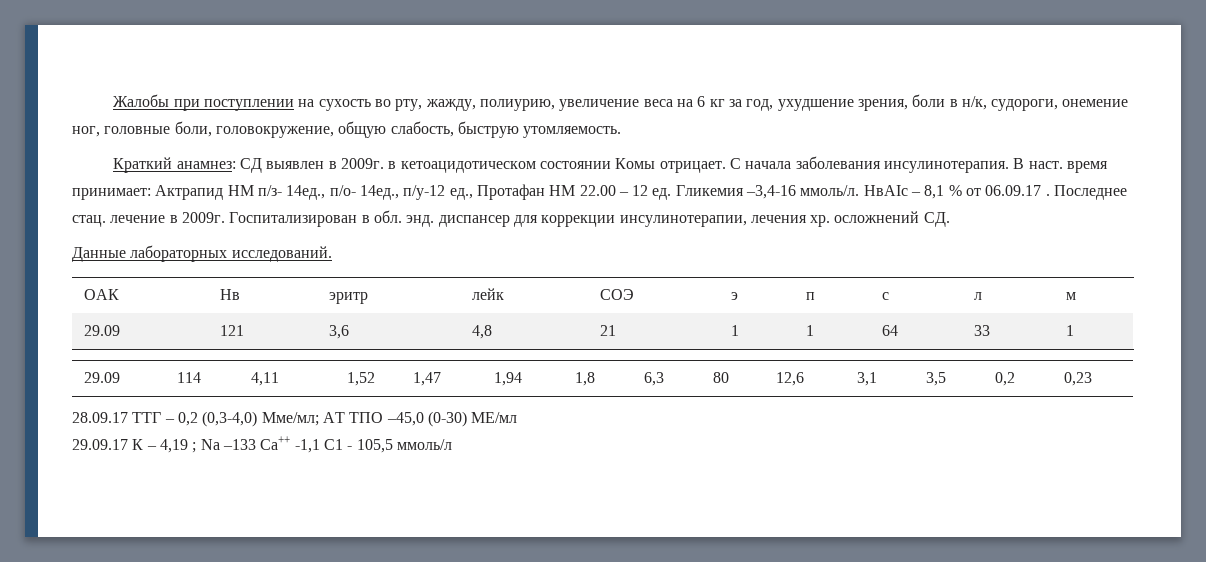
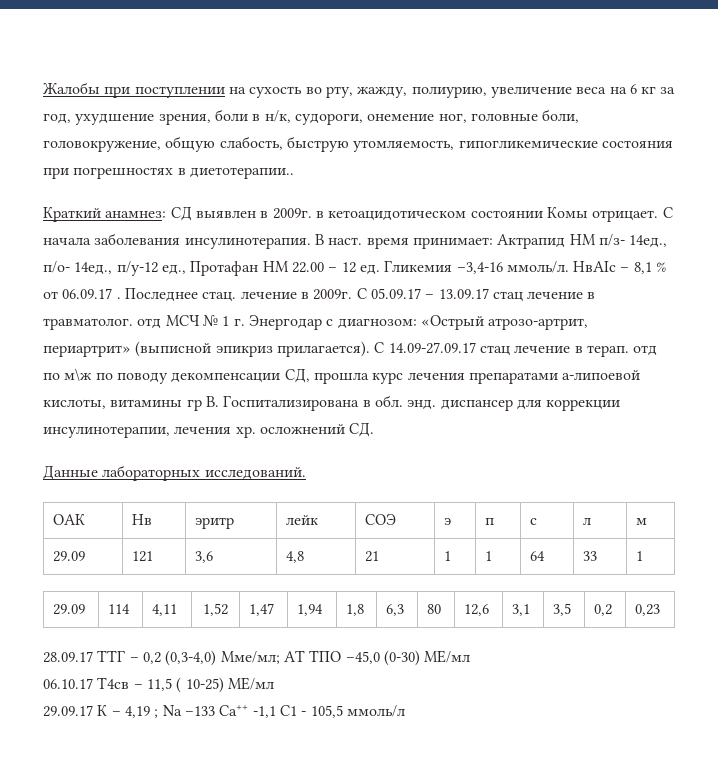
[523,126,622,138] утомляемость. -> [353,140,673,152] [43,167,294,179] утомляемость, гипогликемические состояния при погрешностях в диетотерапии..
[229,212,358,227] Госпитализирован -> [356,288,596,302] [43,315,589,330] [43,341,658,357] [43,368,641,384] [43,395,360,411] С 05.09.17 – 13.09.17 стац лечение в травматолог. отд МСЧ № 1 г. Энергодар с диагнозом: «Острый атрозо-артрит, периартрит» (выписной эпикриз прилагается). С 14.09-27.09.17 стац лечение в терап. отд по м\ж по поводу декомпенсации СД, прошла курс лечения препаратами а-липоевой кислоты, витамины гр В. Госпитализирована
(518, 417) none -> [43,677,274,693] // 06.10.17 Т4св – 11,5 ( 10-25) МЕ/мл

